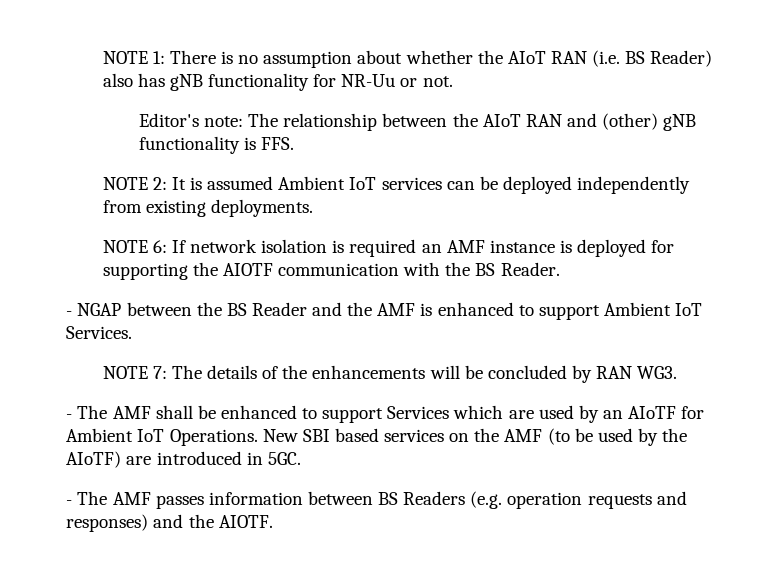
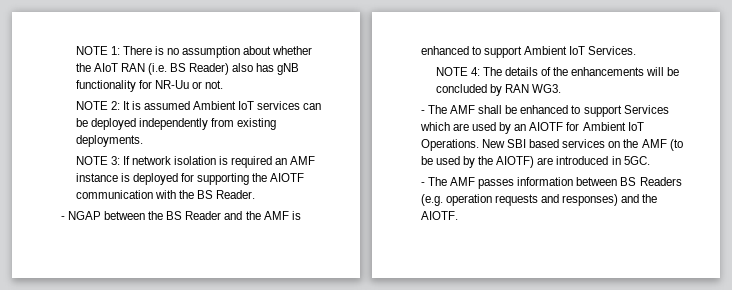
[138,113,697,131] [138,136,295,154] // Editor's note: The relationship between the AIoT RAN and (other) gNB functionality is FFS. -> (224, 84) none
[152,240,167,253] 6: -> [110,156,120,165] 3:
[152,366,167,379] 7: -> [470,67,480,76] 4:
[628,406,677,419] AIoTF -> [529,122,564,131] AIOTF
[66,451,122,468] AIoTF) -> [496,156,535,168] AIOTF)

